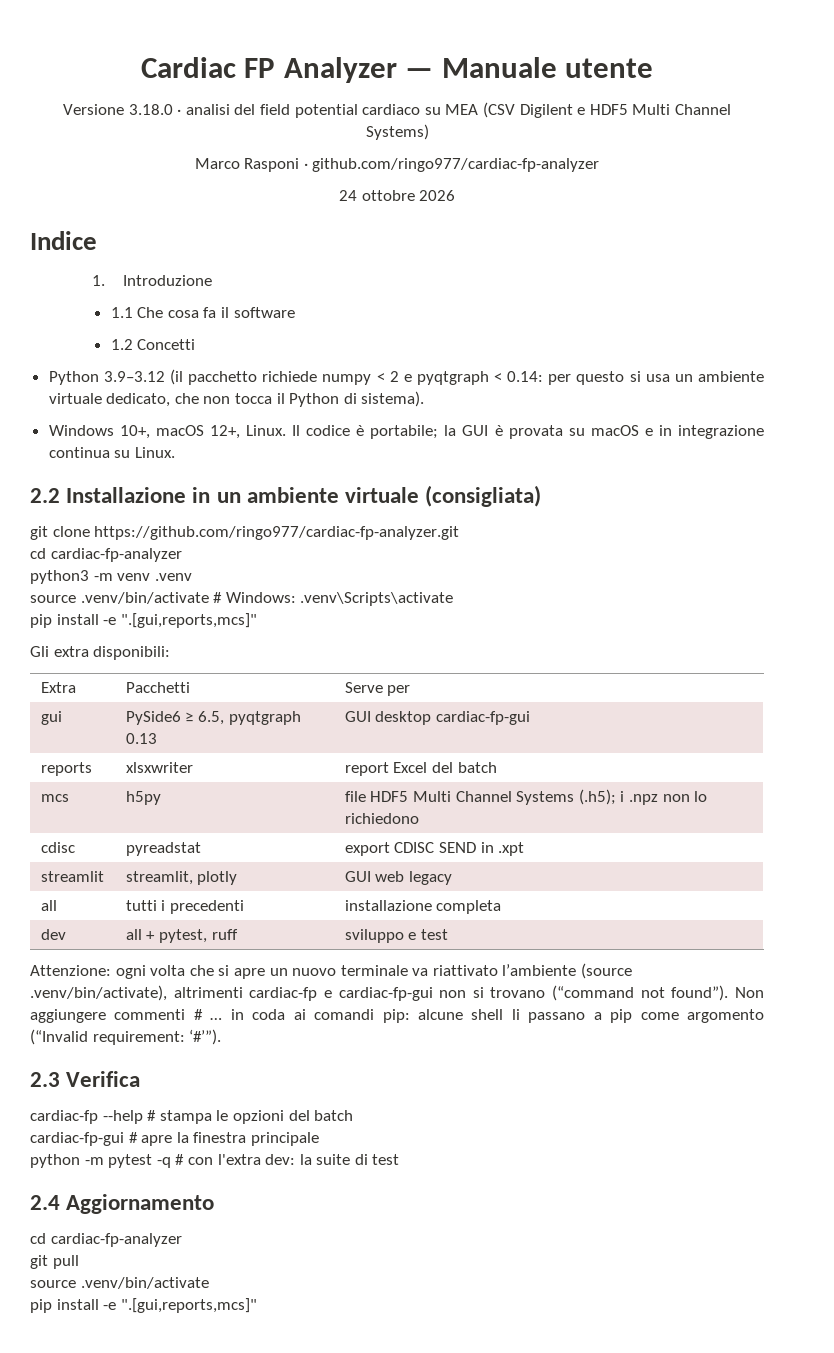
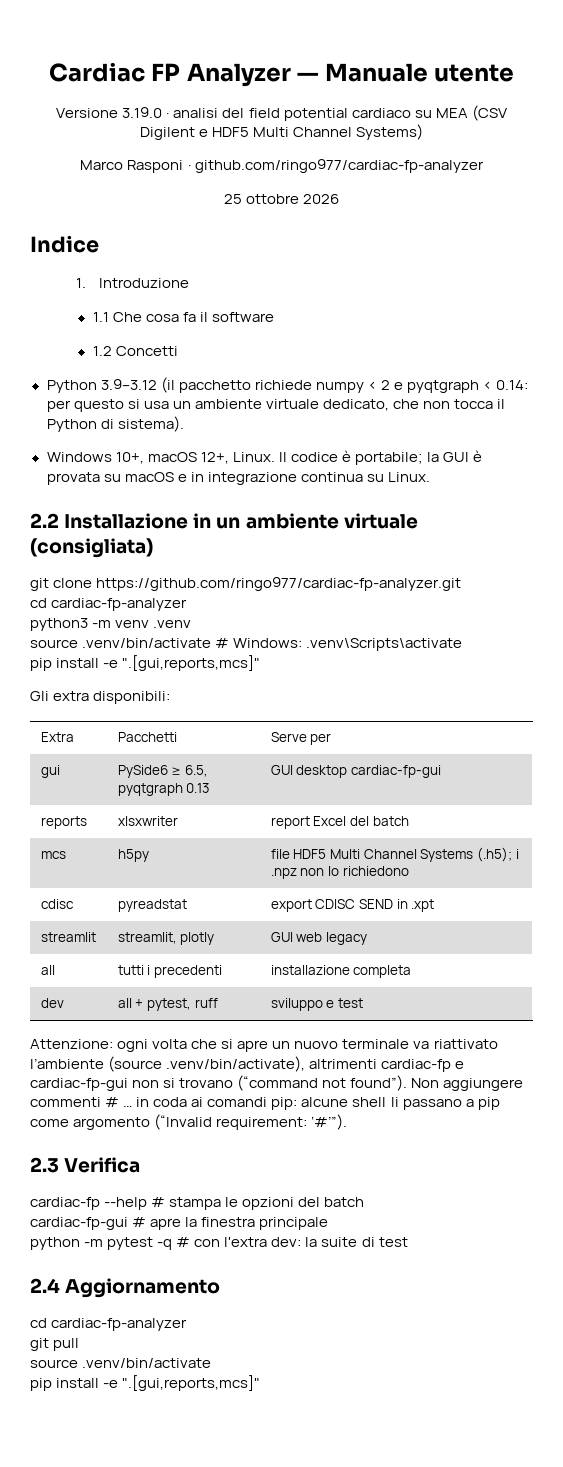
[128,104,173,115] 3.18.0 -> [122,107,163,118] 3.19.0
[338,190,357,201] 24 -> [223,194,242,204] 25

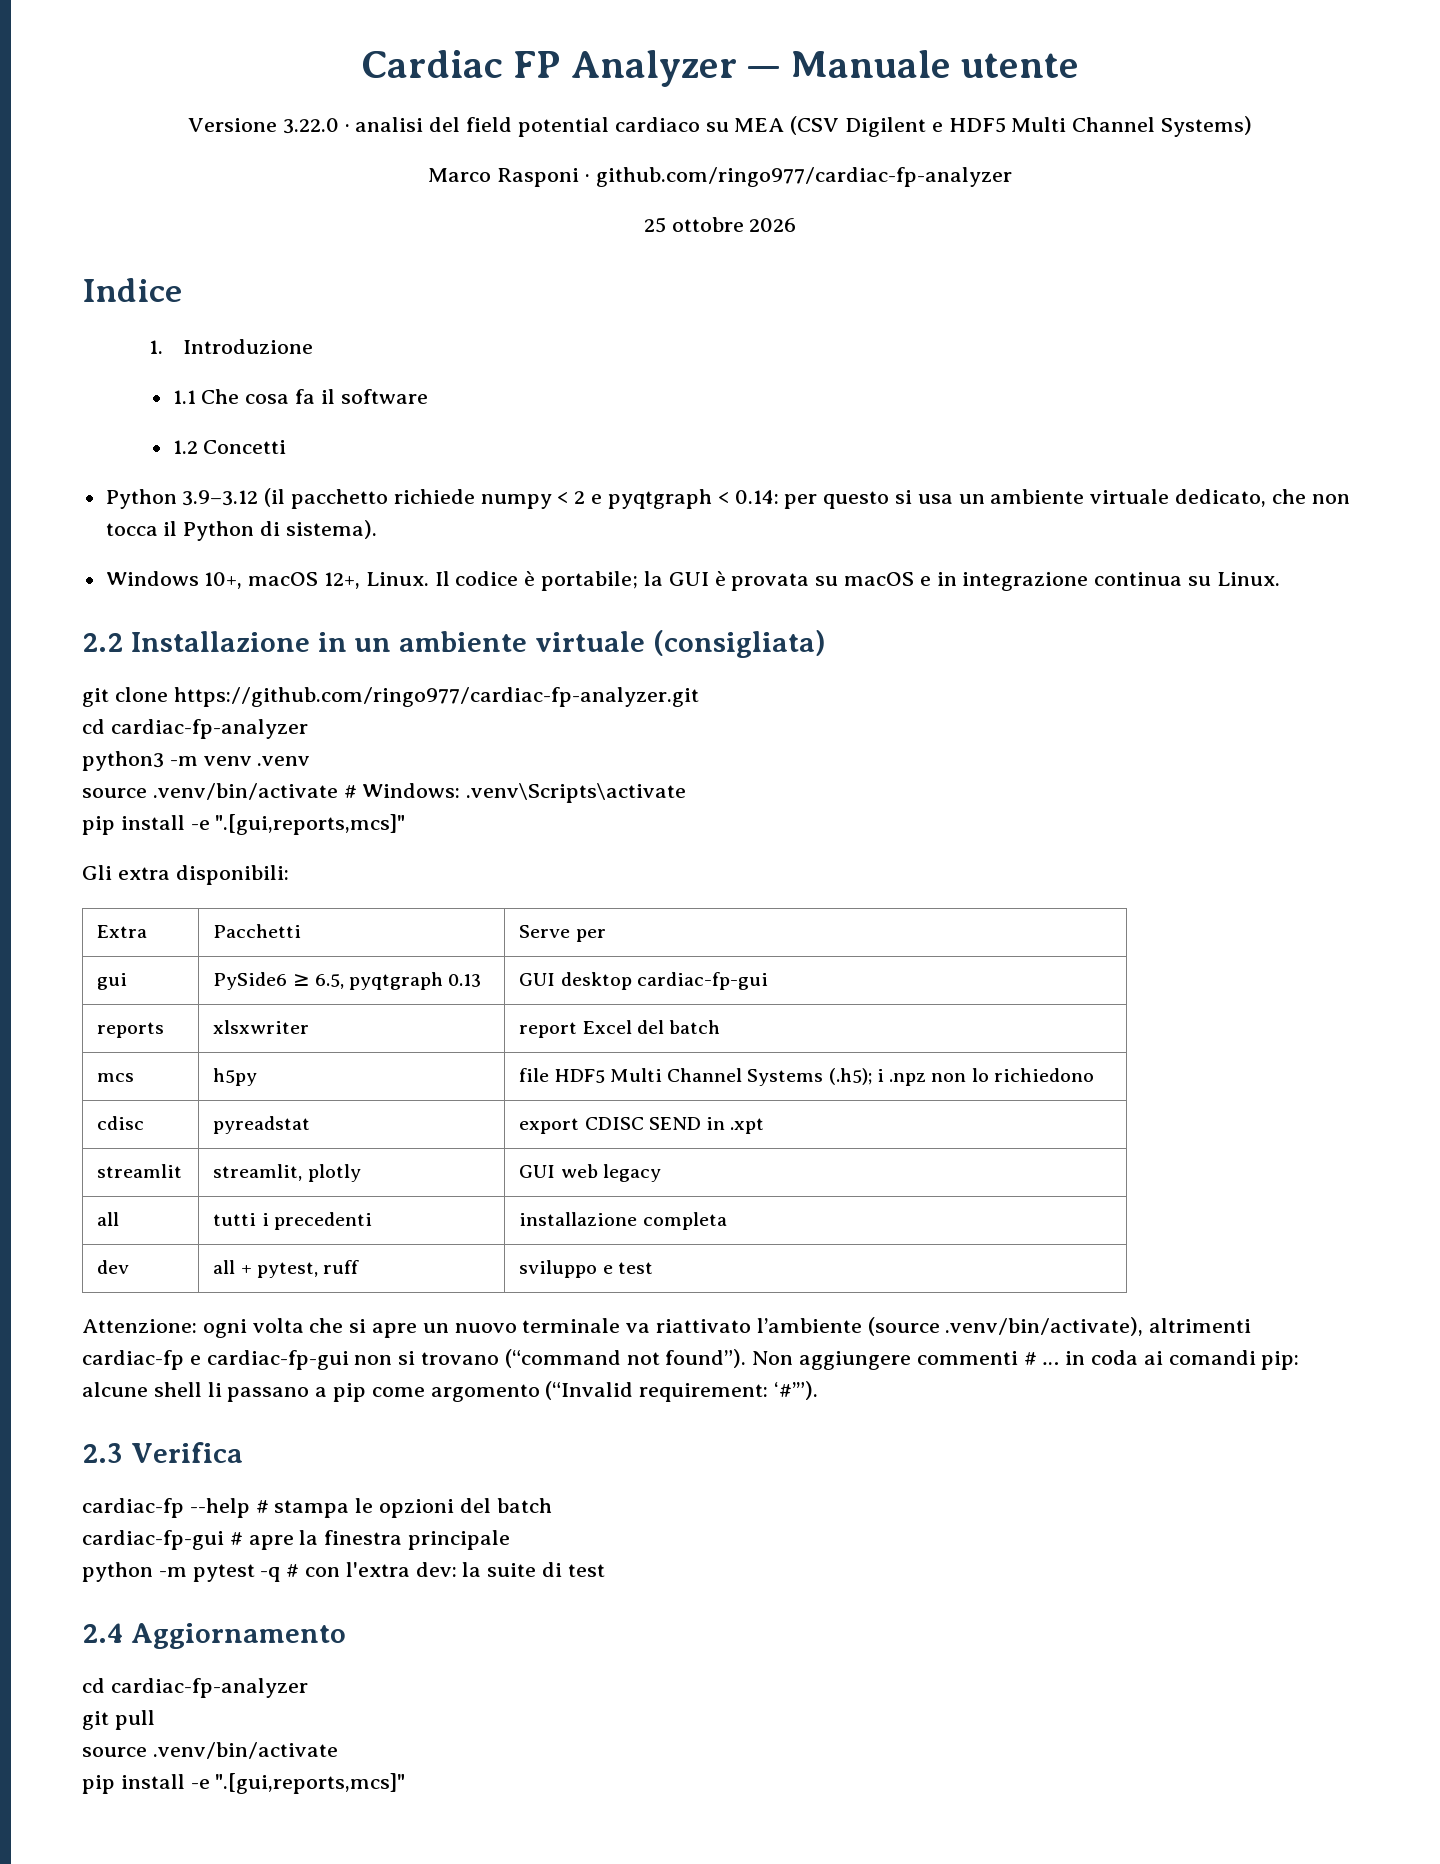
[122,107,163,118] 3.19.0 -> [282,118,339,134] 3.22.0

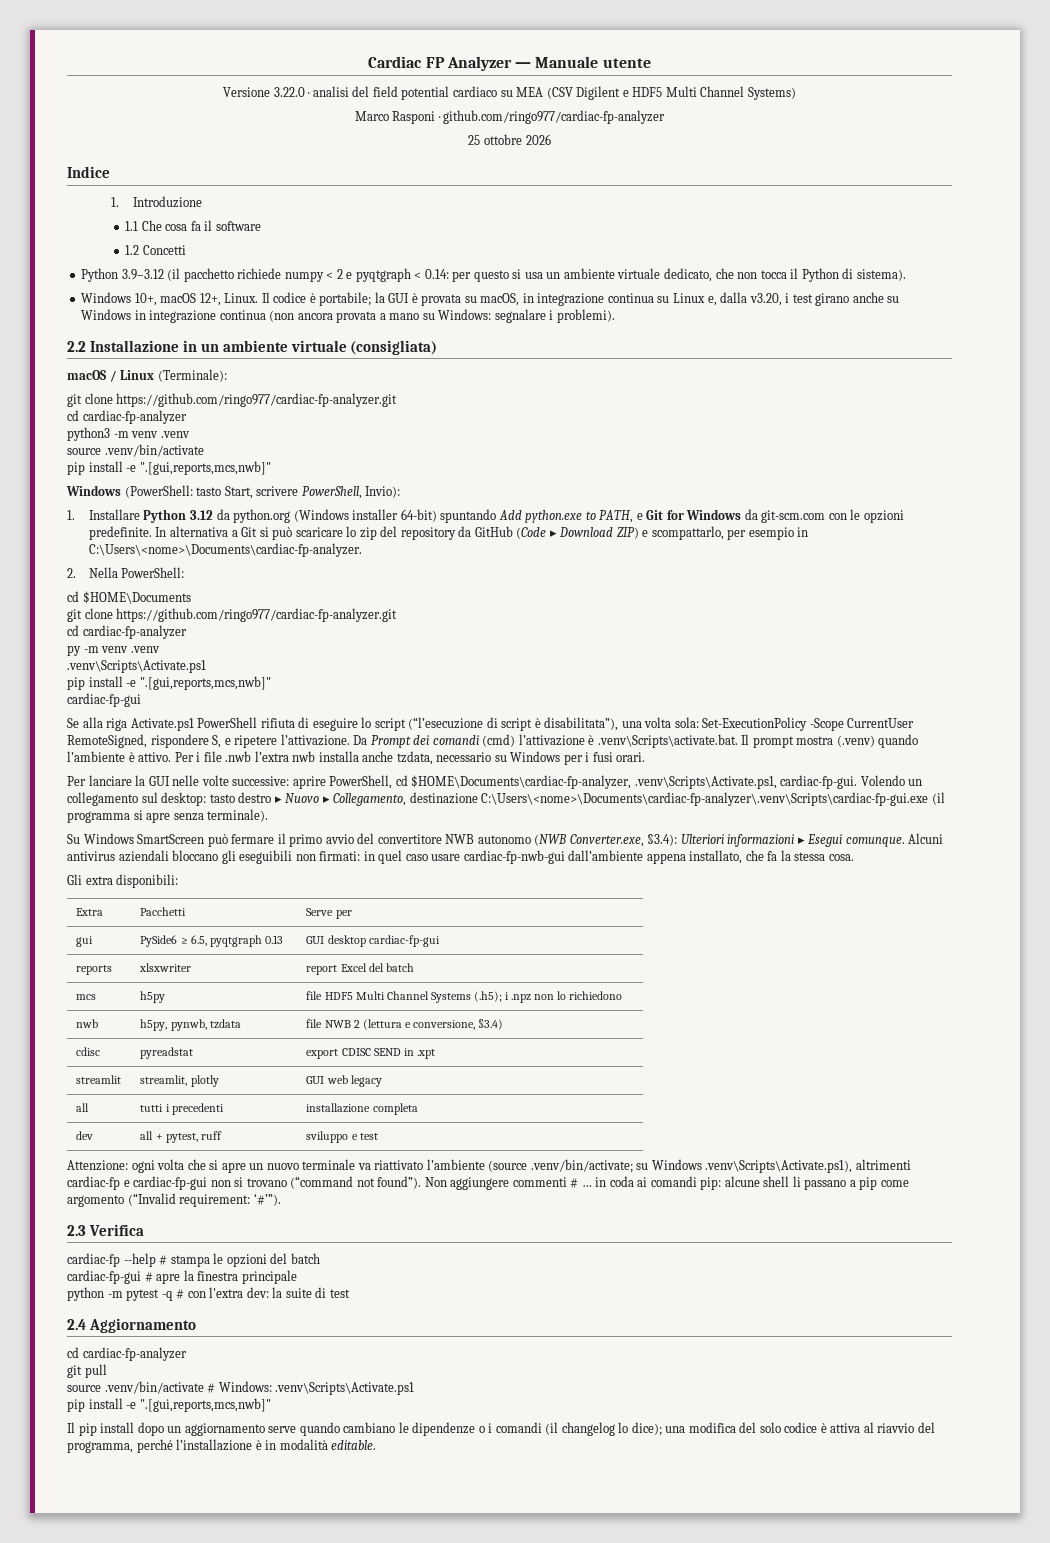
[843,572,931,586] macOS e -> [480,293,520,306] macOS,
[1216,572,1280,586] Linux. -> [672,292,900,306] [81,309,615,323] Linux e, dalla v3.20, i test girano anche su Windows in integrazione continua (non ancora provata a mano su Windows: segnalare i problemi).
(826, 644) none -> [67,369,227,382] // macOS / Linux (Terminale):
[343,783,687,803] [82,814,406,835] # Windows: .venv\Scripts\activate // pip install -e ".[gui,reports,mcs]" -> [67,461,271,475] [66,485,401,499] [67,509,904,523] [88,526,809,540] [88,543,362,557] [67,567,185,578] [67,591,191,604] [67,608,398,622] [67,625,187,639] [67,645,160,656] [67,660,206,673] [67,676,271,690] [67,693,141,707] [67,717,915,731] [67,734,919,748] [67,751,646,765] [67,775,923,789] [67,792,945,806] [67,809,269,823] [67,833,944,847] [67,850,854,864] // pip install -e ".[gui,reports,mcs,nwb]" // Windows (PowerShell: tasto Start, scrivere PowerShell, Invio): // 1. Installare Python 3.12 da python.org (Windows installer 64-bit) spuntando Add python.exe to PATH, e Git for Windows da git-scm.com con le opzioni predefinite. In alternativa a Git si può scaricare lo zip del repository da GitHub (Code ▸ Download ZIP) e scompattarlo, per esempio in C:\Users\<nome>\Documents\cardiac-fp-analyzer. // 2. Nella PowerShell: // cd $HOME\Documents // git clone https://github.com/ringo977/cardiac-fp-analyzer.git // cd cardiac-fp-analyzer // py -m venv .venv // .venv\Scripts\Activate.ps1 // pip install -e ".[gui,reports,mcs,nwb]" // cardiac-fp-gui // Se alla riga Activate.ps1 PowerShell rifiuta di eseguire lo script (“l’esecuzione di script è disabilitata”), una volta sola: Set-ExecutionPolicy -Scope CurrentUser RemoteSigned, rispondere S, e ripetere l’attivazione. Da Prompt dei comandi (cmd) l’attivazione è .venv\Scripts\activate.bat. Il prompt mostra (.venv) quando l’ambiente è attivo. Per i file .nwb l’extra nwb installa anche tzdata, necessario su Windows per i fusi orari. // Per lanciare la GUI nelle volte successive: aprire PowerShell, cd $HOME\Documents\cardiac-fp-analyzer, .venv\Scripts\Activate.ps1, cardiac-fp-gui. Volendo un collegamento sul desktop: tasto destro ▸ Nuovo ▸ Collegamento, destinazione C:\Users\<nome>\Documents\cardiac-fp-analyzer\.venv\Scripts\cardiac-fp-gui.exe (il programma si apre senza terminale). // Su Windows SmartScreen può fermare il primo avvio del convertitore NWB autonomo (NWB Converter.exe, §3.4): Ulteriori informazioni ▸ Esegui comunque. Alcuni antivirus aziendali bloccano gli eseguibili non firmati: in quel caso usare cardiac-fp-nwb-gui dall’ambiente appena installato, che fa la stessa cosa.
(1094, 1075) none -> [76,1019,99,1028] [140,1019,241,1031] [306,1019,504,1030] // nwb | h5py, pynwb, tzdata | file NWB 2 (lettura e conversione, §3.4)
[945,1317,1144,1336] .venv/bin/activate), -> [530,1159,853,1173] .venv/bin/activate; su Windows .venv\Scripts\Activate.ps1),
[82,1773,406,1794] // pip install -e ".[gui,reports,mcs]" -> [207,1381,415,1395] [67,1398,271,1412] [67,1422,935,1436] [67,1439,377,1453] # Windows: .venv\Scripts\Activate.ps1 // pip install -e ".[gui,reports,mcs,nwb]" // Il pip install dopo un aggiornamento serve quando cambiano le dipendenze o i comandi (il changelog lo dice); una modifica del solo codice è attiva al riavvio del programma, perché l’installazione è in modalità editable.

